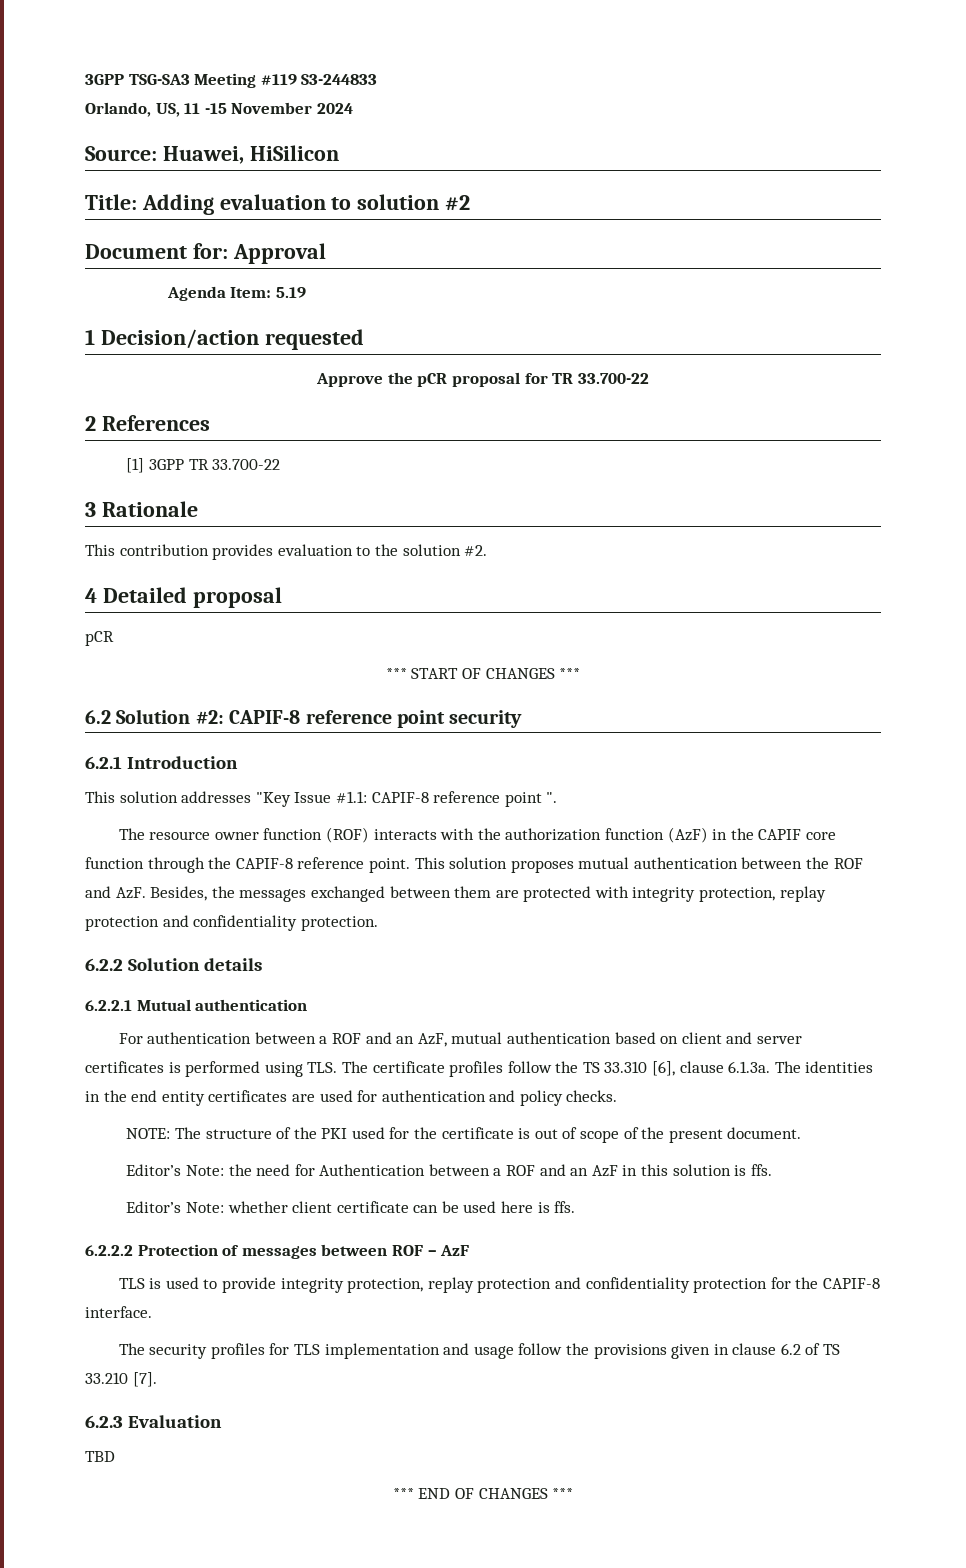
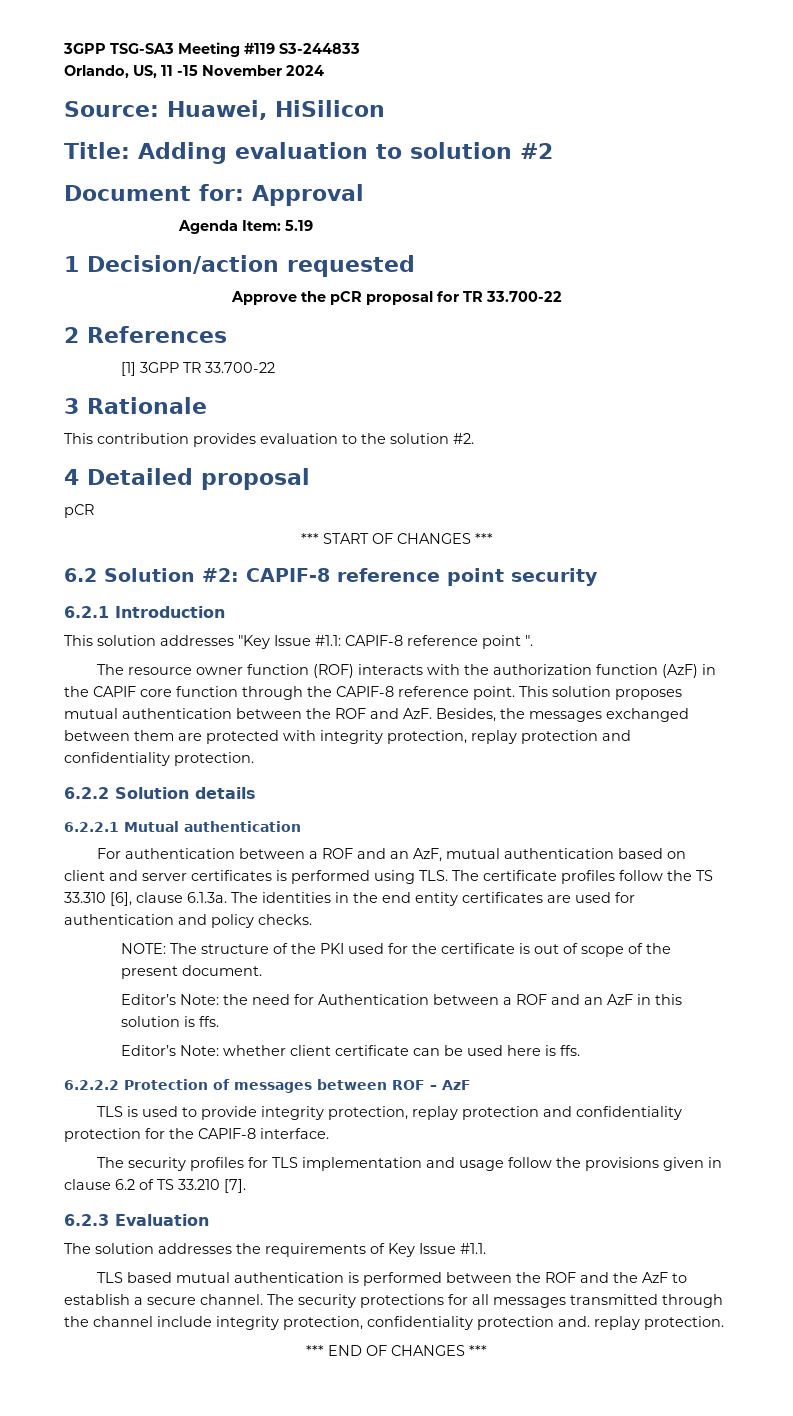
[85,1451,115,1462] TBD -> [64,1243,486,1257] [97,1272,688,1286] [64,1294,723,1308] [64,1316,724,1330] The solution addresses the requirements of Key Issue #1.1. // TLS based mutual authentication is performed between the ROF and the AzF to establish a secure channel. The security protections for all messages transmitted through the channel include integrity protection, confidentiality protection and. replay protection.

